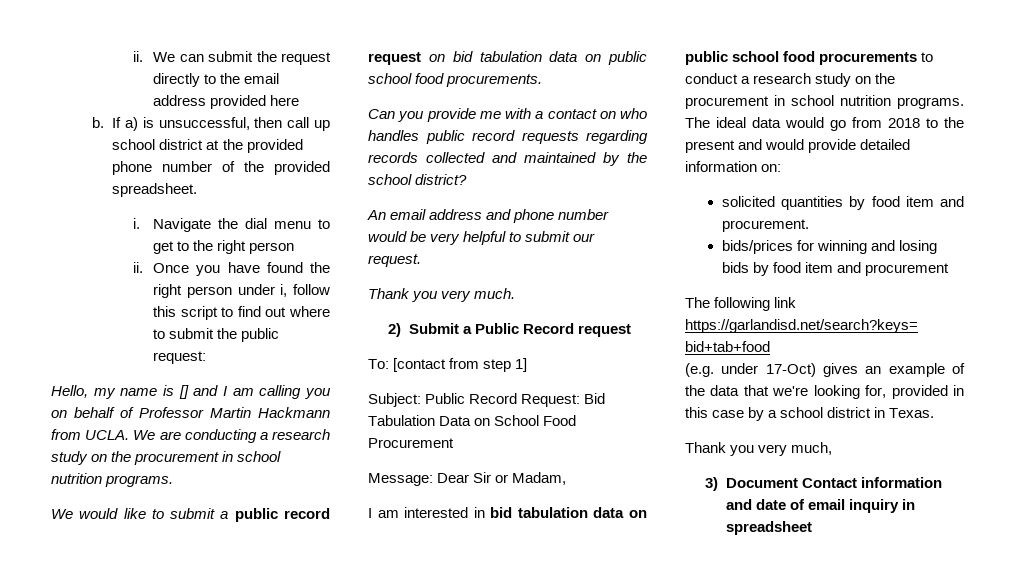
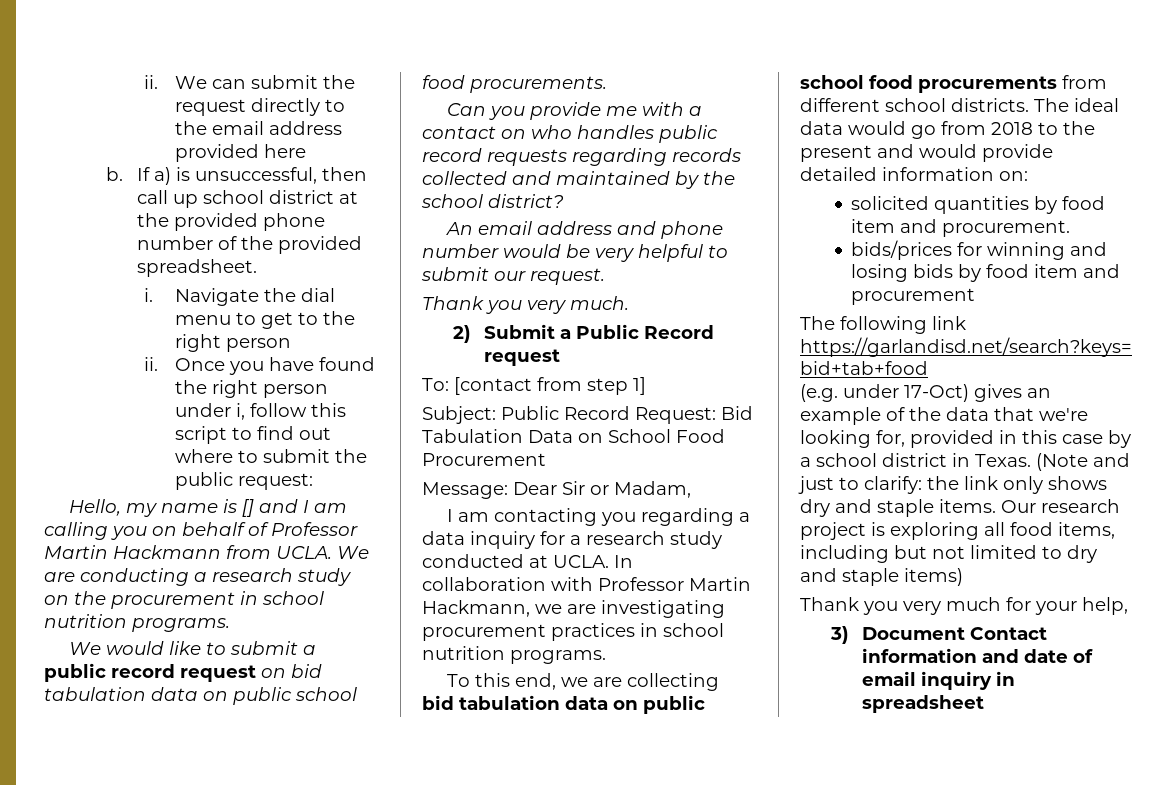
[404,507,485,518] interested in -> [494,508,751,526] [422,531,722,549] [422,554,633,568] [422,577,751,591] [422,600,725,618] [422,623,724,641] [422,646,606,664] [447,673,720,691] contacting you regarding a data inquiry for a research study conducted at UCLA. In collaboration with Professor Martin Hackmann, we are investigating procurement practices in school nutrition programs. // To this end, we are collecting
[921,52,934,62] [685,73,896,87] [685,95,964,109] to conduct a research study on the procurement in school nutrition programs. -> [1062,75,1107,89] [800,98,1029,112] from different school districts.
[685,442,833,456] // Thank you very much, -> [1036,453,1130,471] [798,476,1107,494] [800,499,1120,517] [800,522,1115,540] [800,545,1097,563] [800,568,963,586] [800,597,1128,615] (Note and just to clarify: the link only shows dry and staple items. Our research project is exploring all food items, including but not limited to dry and staple items) // Thank you very much for your help,

